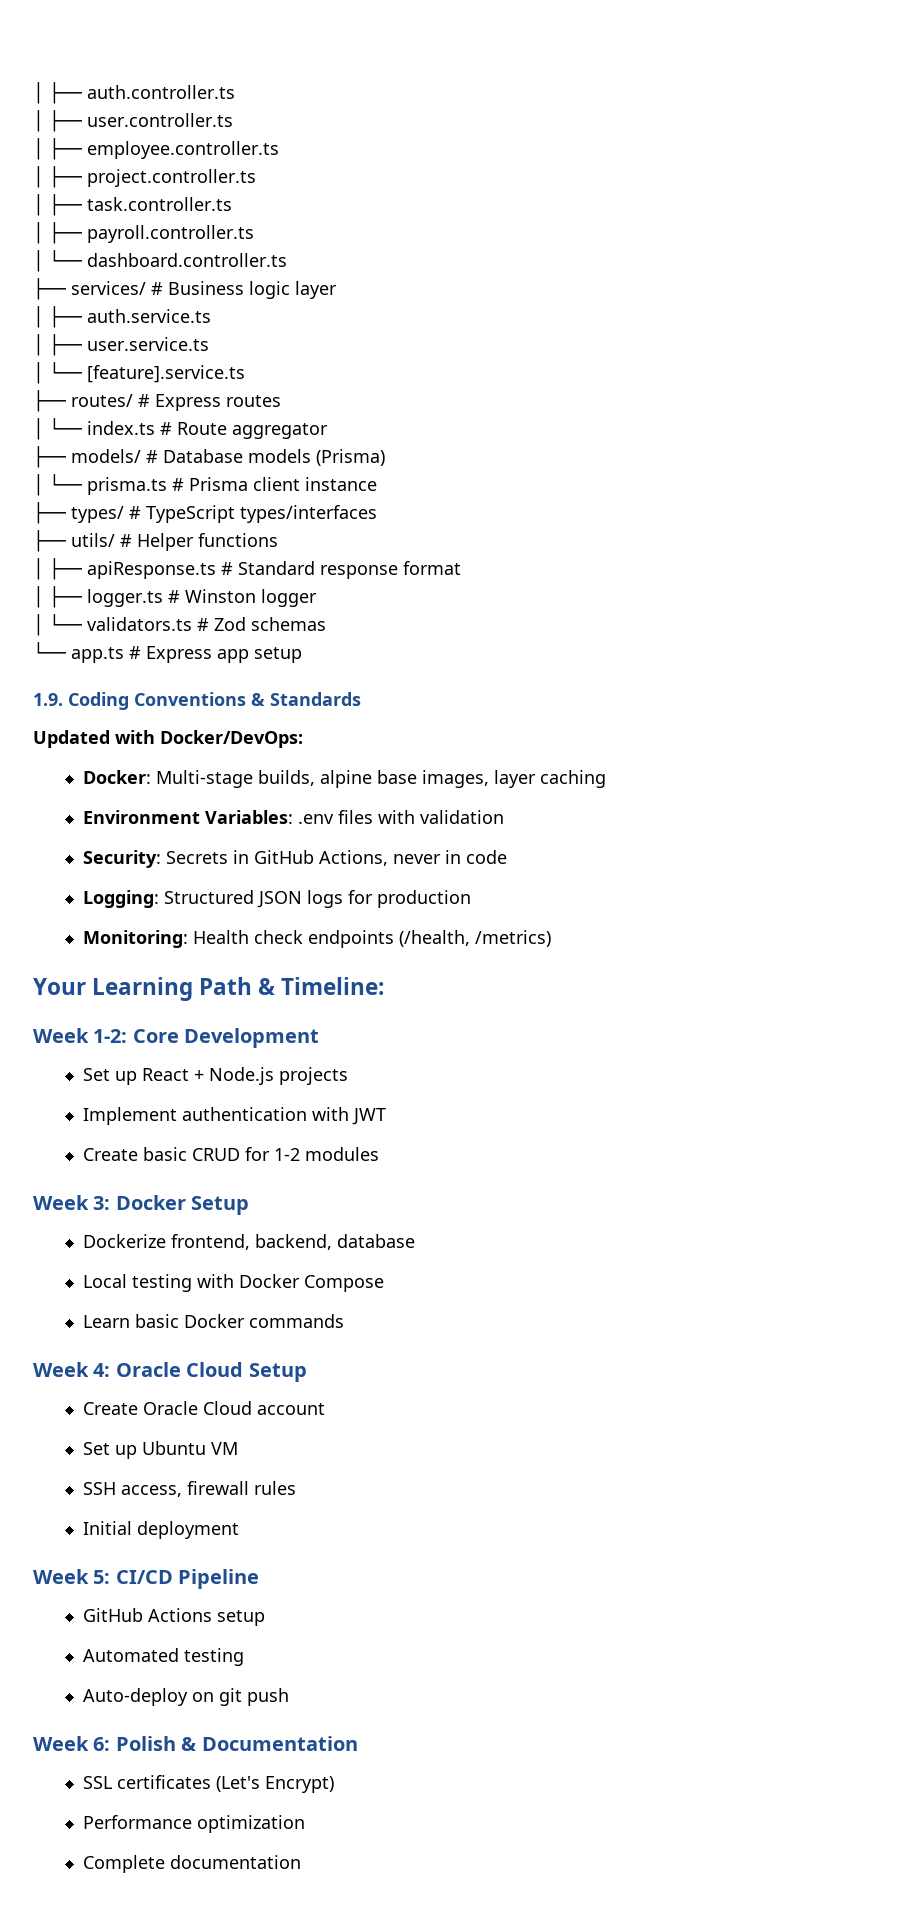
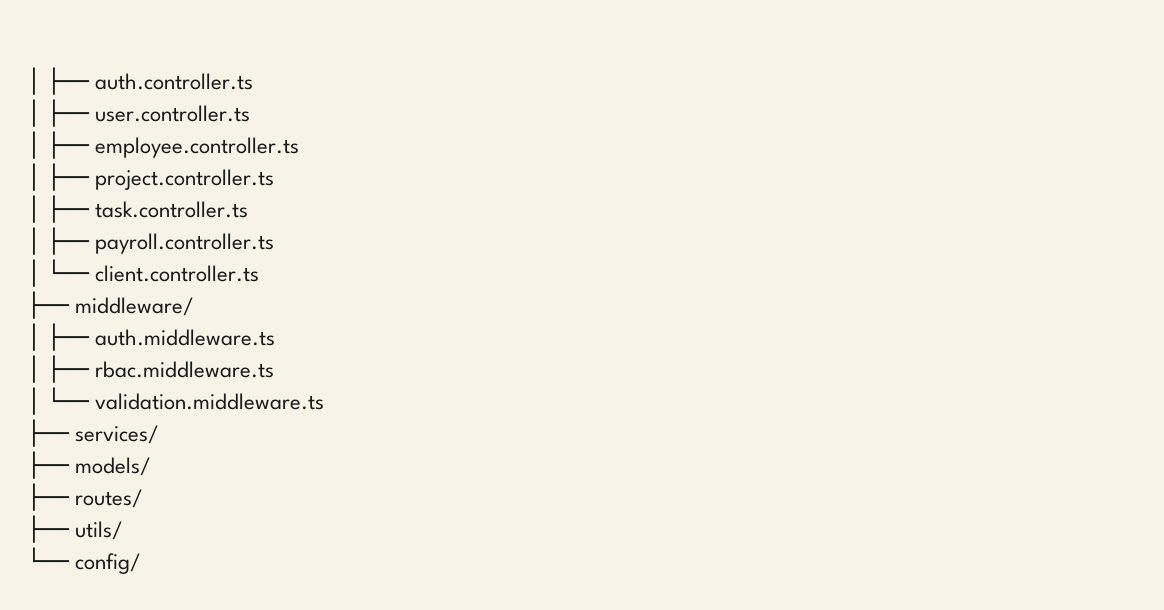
[87,253,287,267] [33,278,337,300] [33,306,211,328] [33,334,209,356] [33,362,245,384] [33,390,281,412] [33,418,328,440] [33,446,385,468] [33,474,377,496] [33,502,377,524] [33,530,278,552] [33,558,461,580] [33,586,317,608] [33,614,326,636] [33,642,302,663] [33,692,361,710] [33,730,303,748] [82,770,606,788] [82,810,504,824] [82,850,507,868] [82,890,471,908] [82,930,551,948] [33,977,385,1001] [33,1028,320,1048] [82,1067,348,1085] [82,1107,386,1125] [82,1147,379,1161] [33,1195,250,1215] [82,1234,415,1250] [82,1274,384,1292] [82,1314,344,1328] [33,1362,307,1382] [82,1401,325,1415] [82,1441,238,1459] [82,1481,296,1497] [82,1521,239,1539] [33,1569,260,1589] [82,1608,265,1626] [82,1648,244,1666] [82,1688,289,1706] [33,1736,358,1751] [82,1775,334,1793] [82,1815,305,1833] [82,1855,301,1873] dashboard.controller.ts // ├── services/ # Business logic layer // │ ├── auth.service.ts // │ ├── user.service.ts // │ └── [feature].service.ts // ├── routes/ # Express routes // │ └── index.ts # Route aggregator // ├── models/ # Database models (Prisma) // │ └── prisma.ts # Prisma client instance // ├── types/ # TypeScript types/interfaces // ├── utils/ # Helper functions // │ ├── apiResponse.ts # Standard response format // │ ├── logger.ts # Winston logger // │ └── validators.ts # Zod schemas // └── app.ts # Express app setup // 1.9. Coding Conventions & Standards // Updated with Docker/DevOps: // Docker: Multi-stage builds, alpine base images, layer caching // Environment Variables: .env files with validation // Security: Secrets in GitHub Actions, never in code // Logging: Structured JSON logs for production // Monitoring: Health check endpoints (/health, /metrics) // Your Learning Path & Timeline: // Week 1-2: Core Development // Set up React + Node.js projects // Implement authentication with JWT // Create basic CRUD for 1-2 modules // Week 3: Docker Setup // Dockerize frontend, backend, database // Local testing with Docker Compose // Learn basic Docker commands // Week 4: Oracle Cloud Setup // Create Oracle Cloud account // Set up Ubuntu VM // SSH access, firewall rules // Initial deployment // Week 5: CI/CD Pipeline // GitHub Actions setup // Automated testing // Auto-deploy on git push // Week 6: Polish & Documentation // SSL certificates (Let's Encrypt) // Performance optimization // Complete documentation -> [95,265,260,282] [27,291,195,319] [27,323,276,351] [27,355,275,383] [27,387,325,415] [27,419,160,447] [27,451,152,479] [27,483,144,511] [27,515,124,543] [27,547,142,574] client.controller.ts // ├── middleware/ // │ ├── auth.middleware.ts // │ ├── rbac.middleware.ts // │ └── validation.middleware.ts // ├── services/ // ├── models/ // ├── routes/ // ├── utils/ // └── config/

